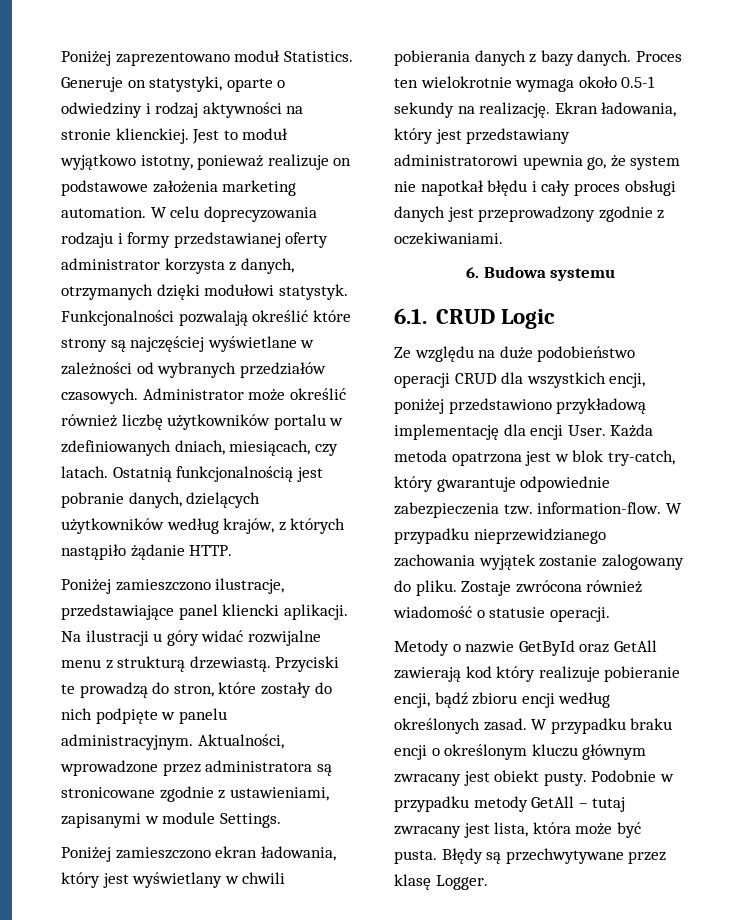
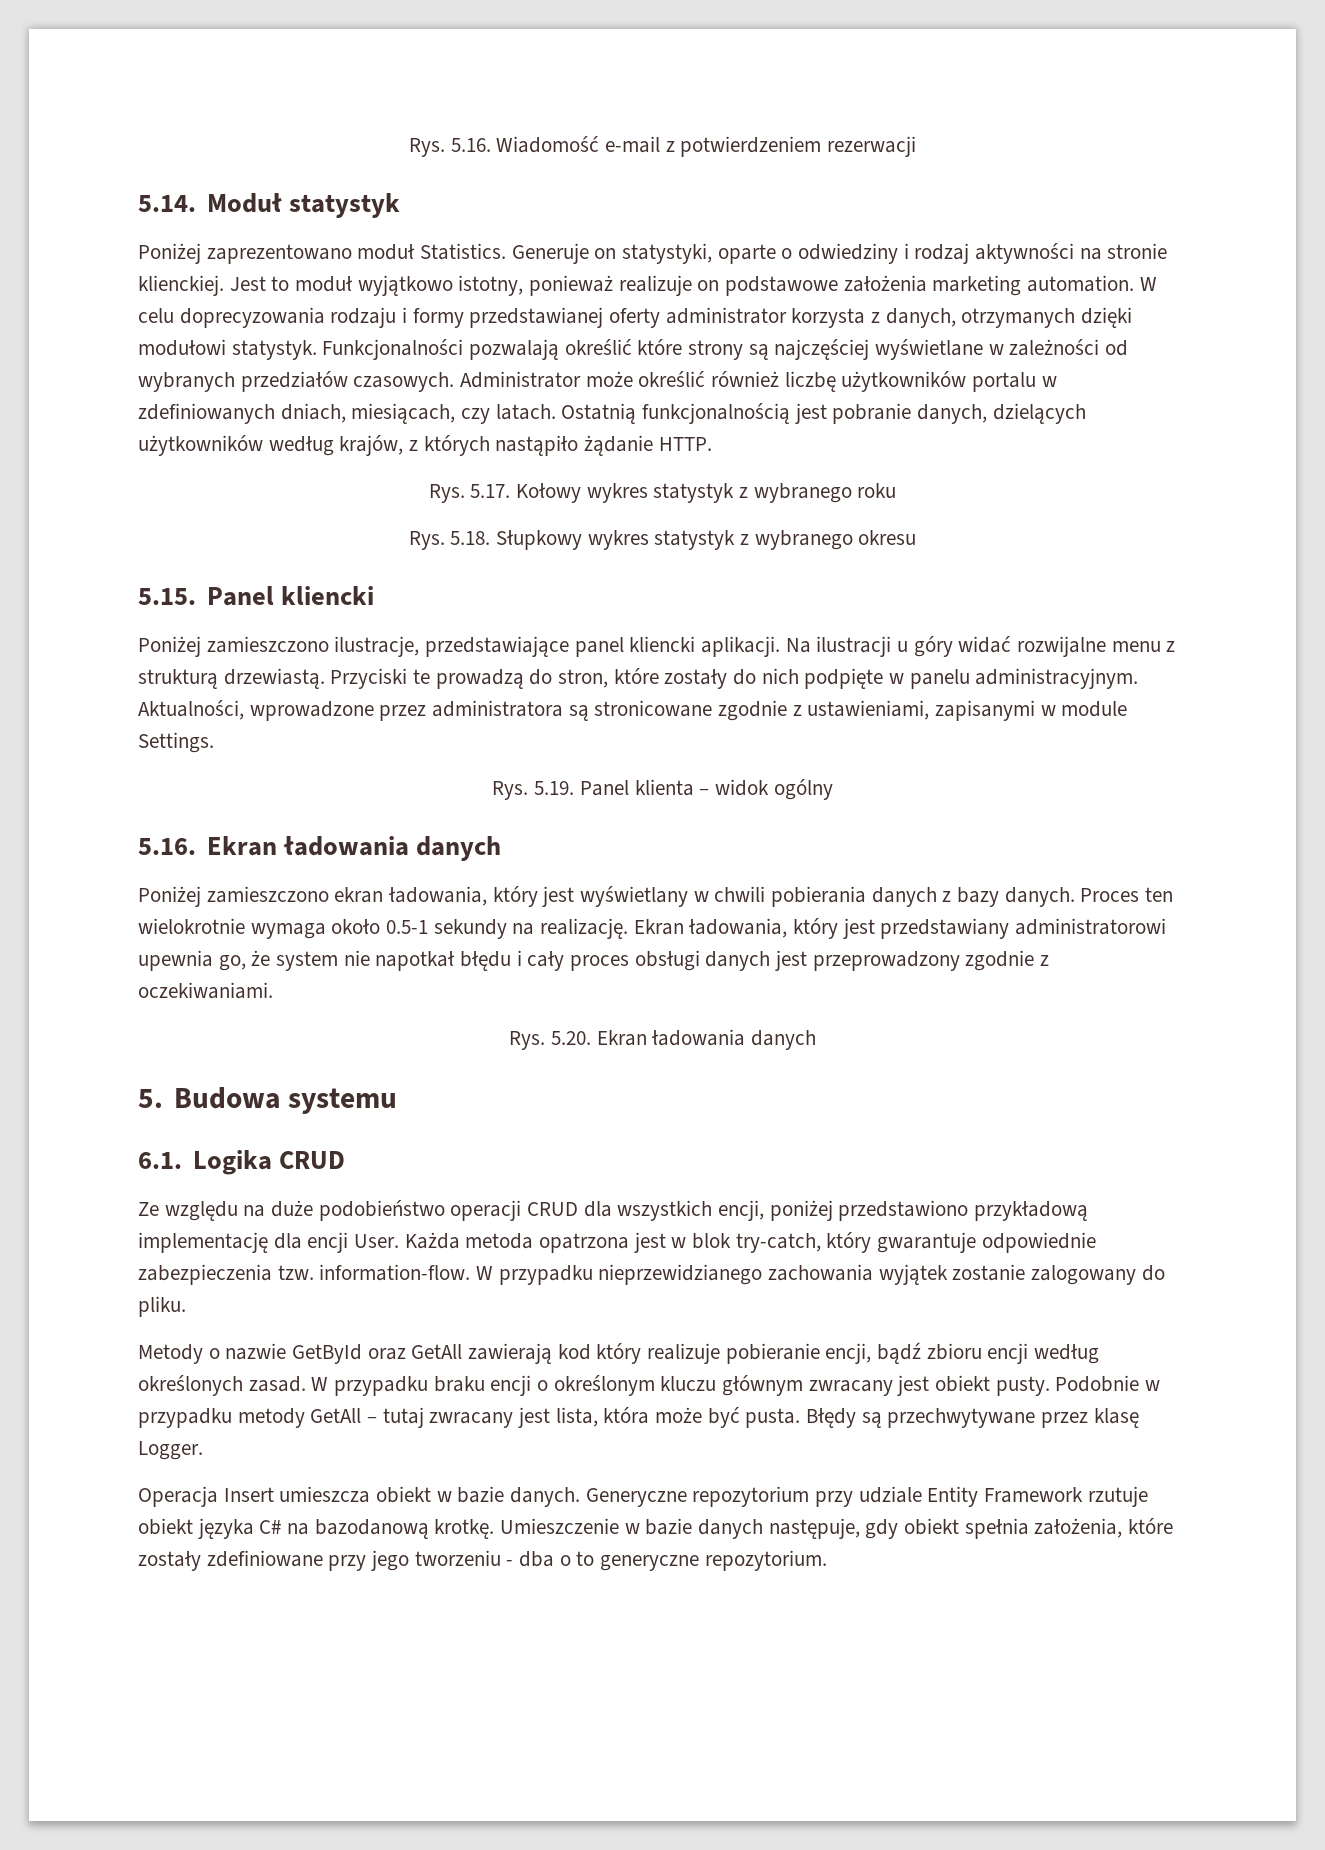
(61, 58) none -> [408,136,917,157] [138,193,400,218] Rys. 5.16. Wiadomość e-mail z potwierdzeniem rezerwacji // 5.14. Moduł statystyk //
(233, 550) none -> [428,483,897,503] [408,530,917,550] [138,586,374,606] // Rys. 5.17. Kołowy wykres statystyk z wybranego roku // Rys. 5.18. Słupkowy wykres statystyk z wybranego okresu // 5.15. Panel kliencki
(281, 820) none -> [492,779,833,800] [138,836,501,861] // Rys. 5.19. Panel klienta – widok ogólny // 5.16. Ekran ładowania danych
[465,267,479,278] 6. -> [509,1029,816,1050] [138,1089,163,1108] Rys. 5.20. Ekran ładowania danych // 5.
[435,309,555,329] CRUD Logic -> [192,1150,345,1175] Logika CRUD
[461,580,643,596] [393,606,610,622] Zostaje zwrócona również wiadomość o statusie operacji. -> (186, 1306) none
(488, 882) none -> [138,1486,1148,1507] [138,1518,1174,1539] [138,1550,827,1571] // Operacja Insert umieszcza obiekt w bazie danych. Generyczne repozytorium przy udziale Entity Framework rzutuje obiekt języka C# na bazodanową krotkę. Umieszczenie w bazie danych następuje, gdy obiekt spełnia założenia, które zostały zdefiniowane przy jego tworzeniu - dba o to generyczne repozytorium.

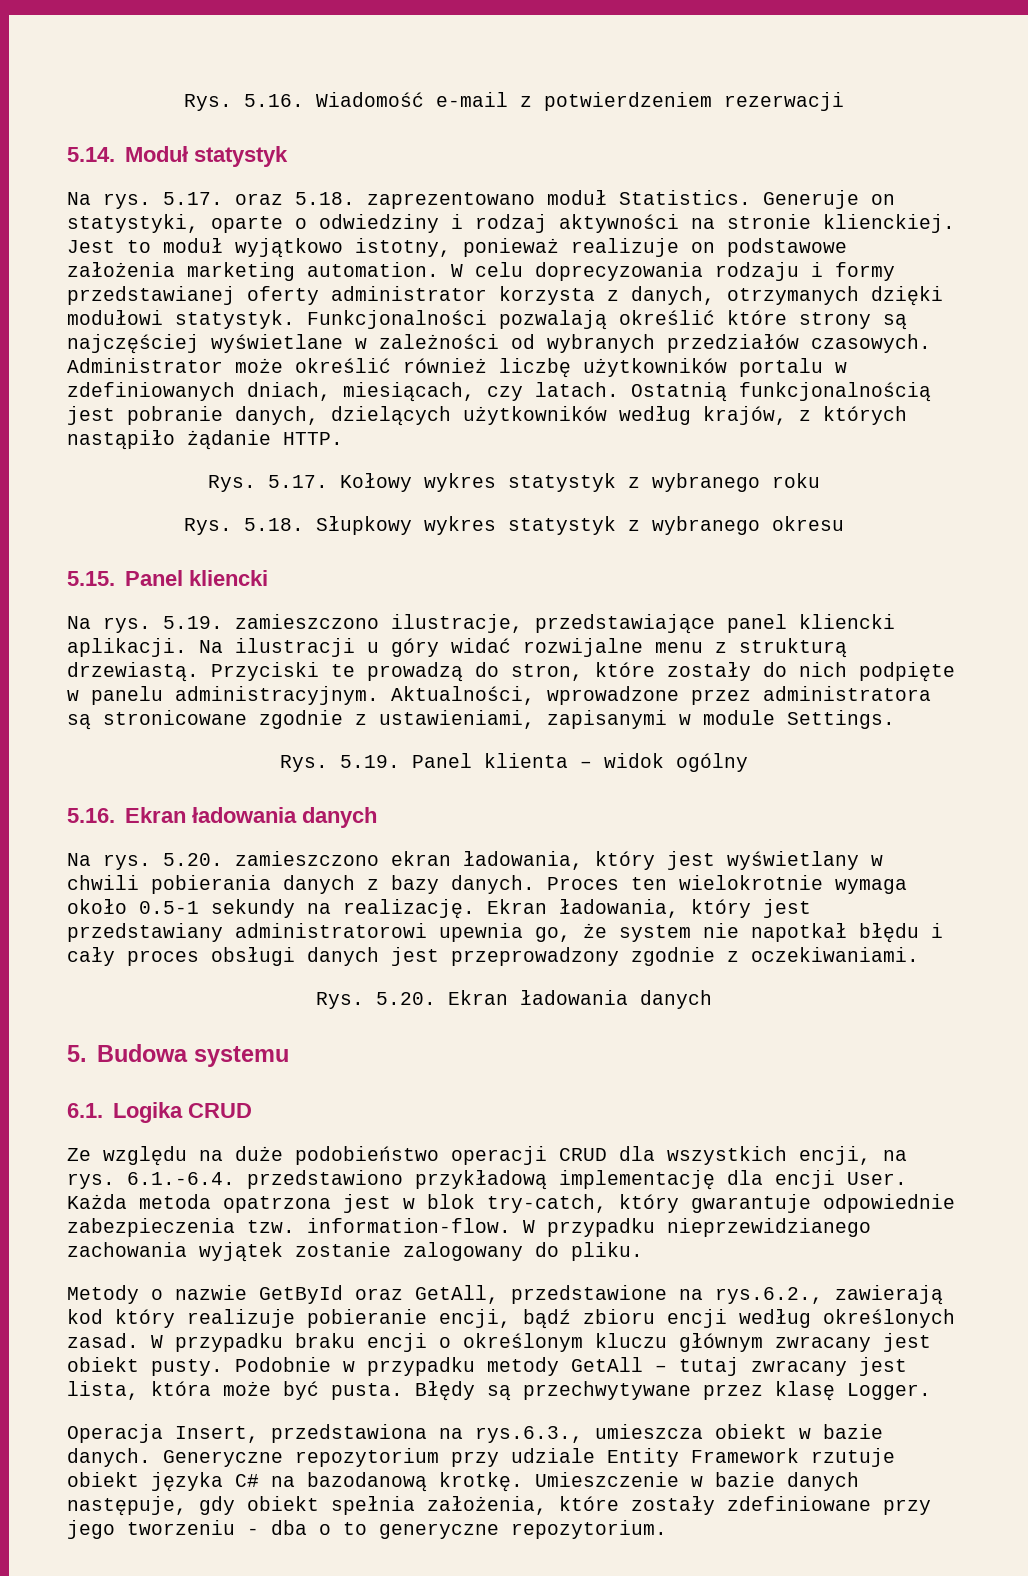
[138,243,201,264] Poniżej -> [67,192,355,209] Na rys. 5.17. oraz 5.18.
[138,636,201,657] Poniżej -> [67,616,223,633] Na rys. 5.19.
[138,886,201,907] Poniżej -> [67,853,223,870] Na rys. 5.20.
[769,1200,833,1221] poniżej -> [883,1150,907,1161] [67,1172,235,1189] na rys. 6.1.-6.4.
[411,1344,463,1359] GetAll -> [415,1285,823,1304] GetAll, przedstawione na rys.6.2.,
[223,1487,274,1502] Insert -> [175,1424,583,1443] Insert, przedstawiona na rys.6.3.,

